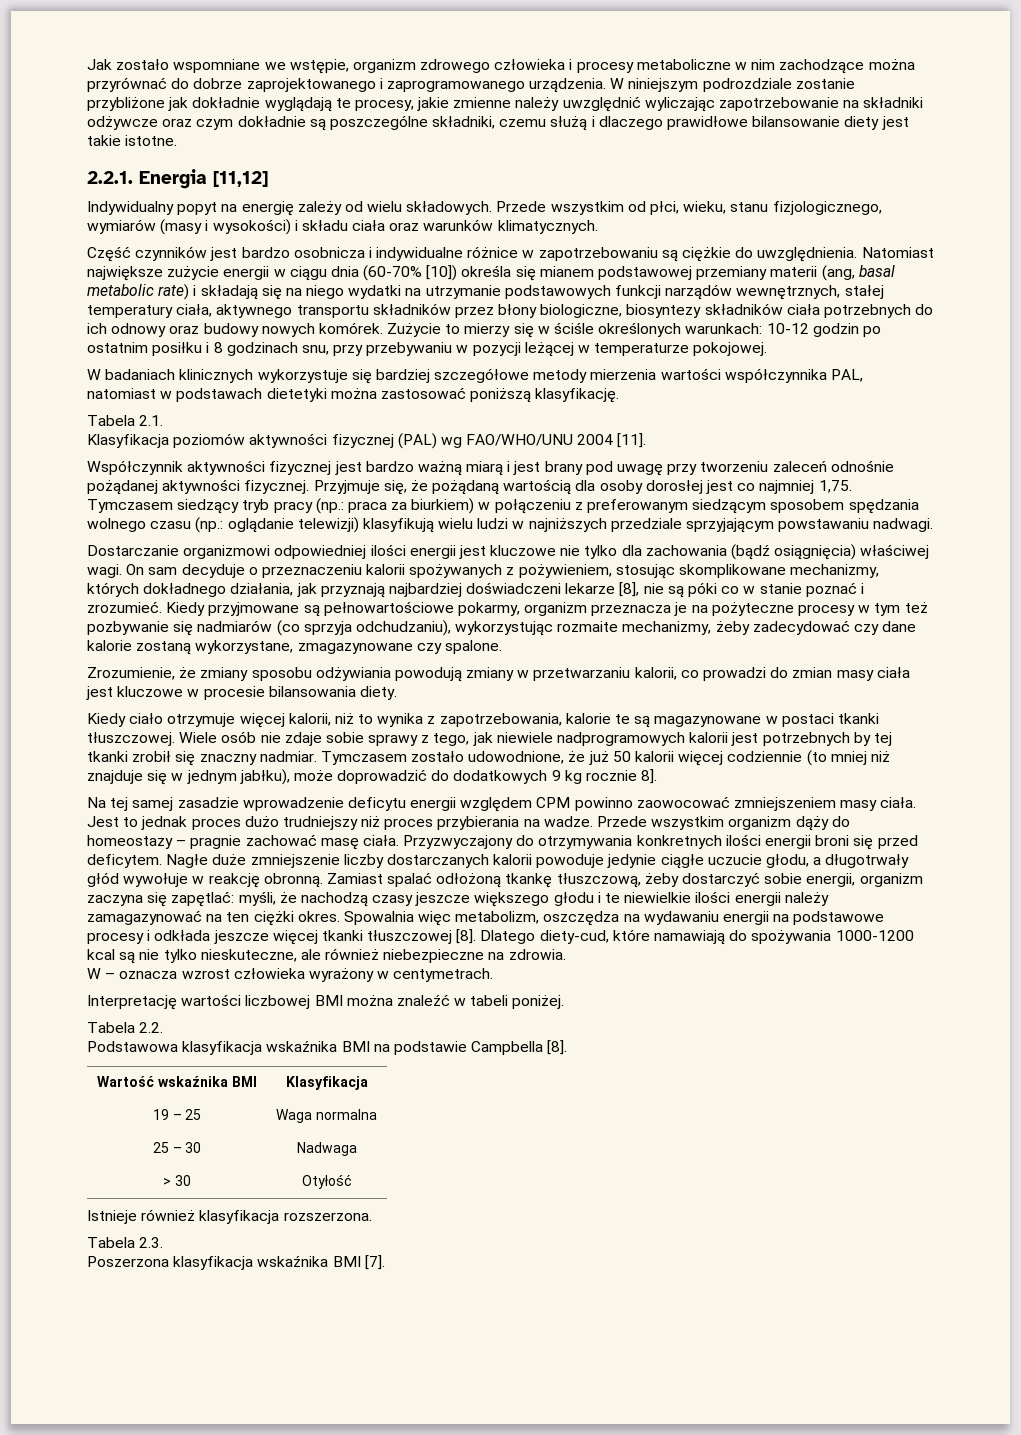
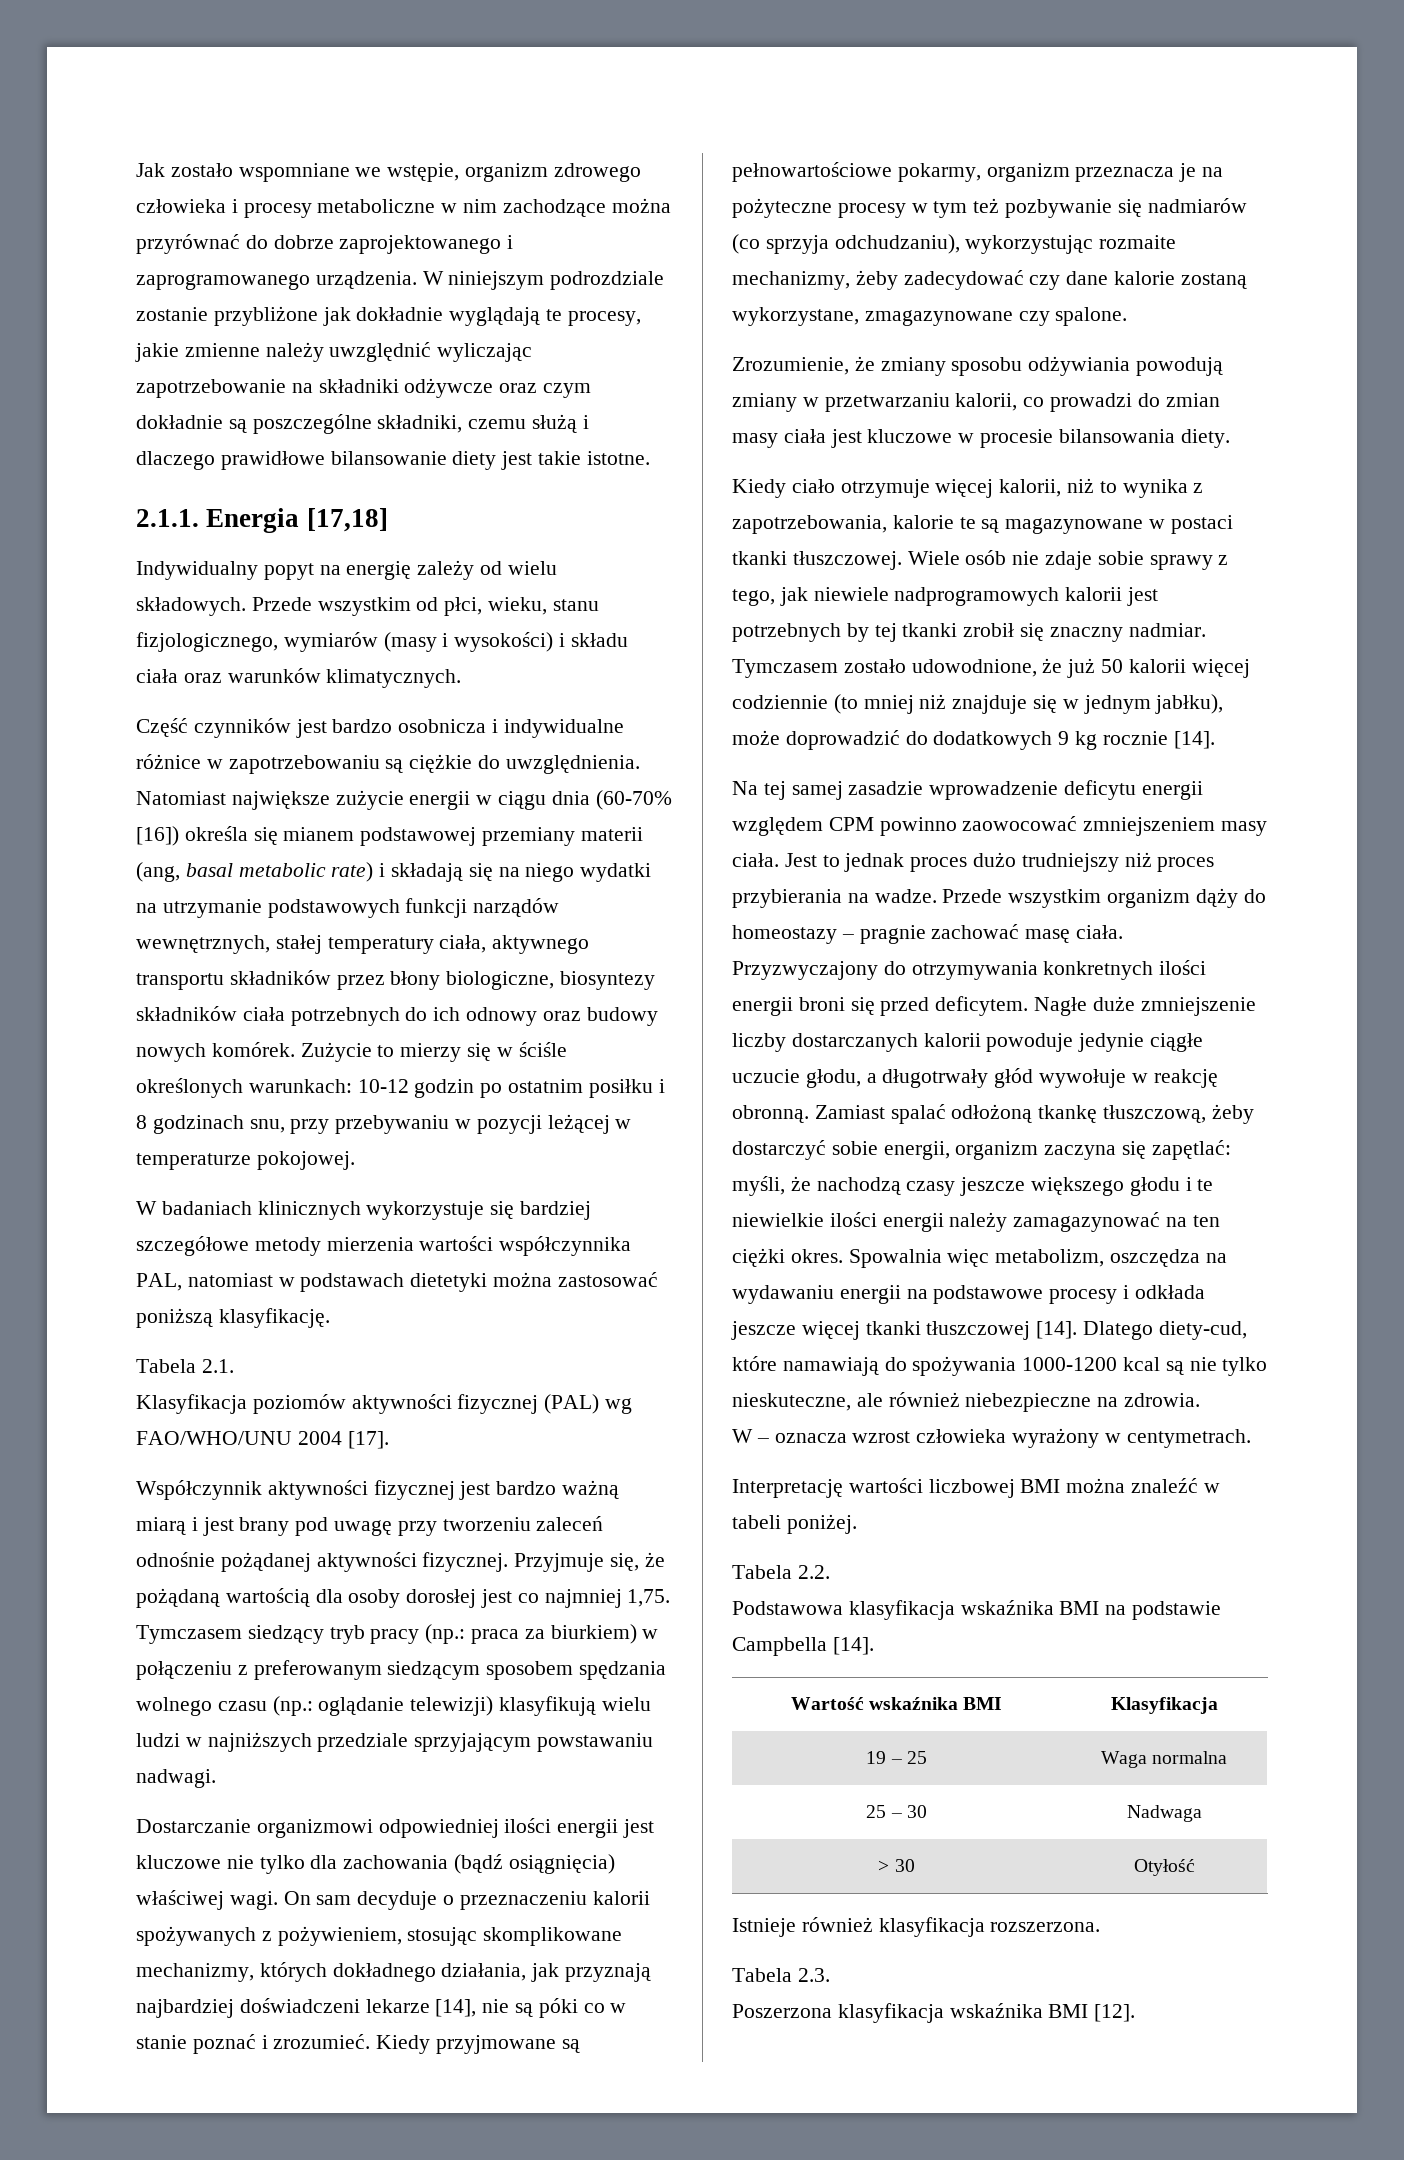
[87,169,268,189] 2.2.1. Energia [11,12] -> [136,508,388,533] 2.1.1. Energia [17,18]
[426,265,458,281] [10]) -> [136,826,179,846] [16])
[617,433,647,448] [11]. -> [347,1431,389,1449] [17].
[619,582,640,597] [8], -> [435,1999,477,2017] [14],
[641,769,658,784] 8]. -> [1173,731,1215,749] [14].
[456,929,477,944] [8]. -> [1036,1321,1078,1339] [14].
[547,1040,568,1055] [8]. -> [832,1637,874,1655] [14].
[364,1255,385,1270] [7]. -> [1094,2004,1136,2022] [12].

